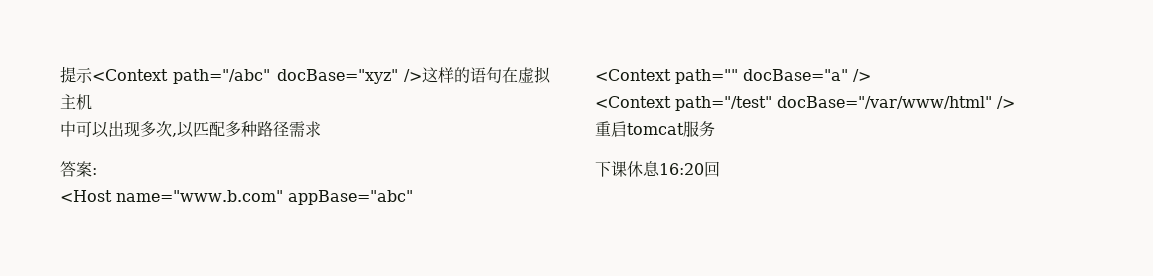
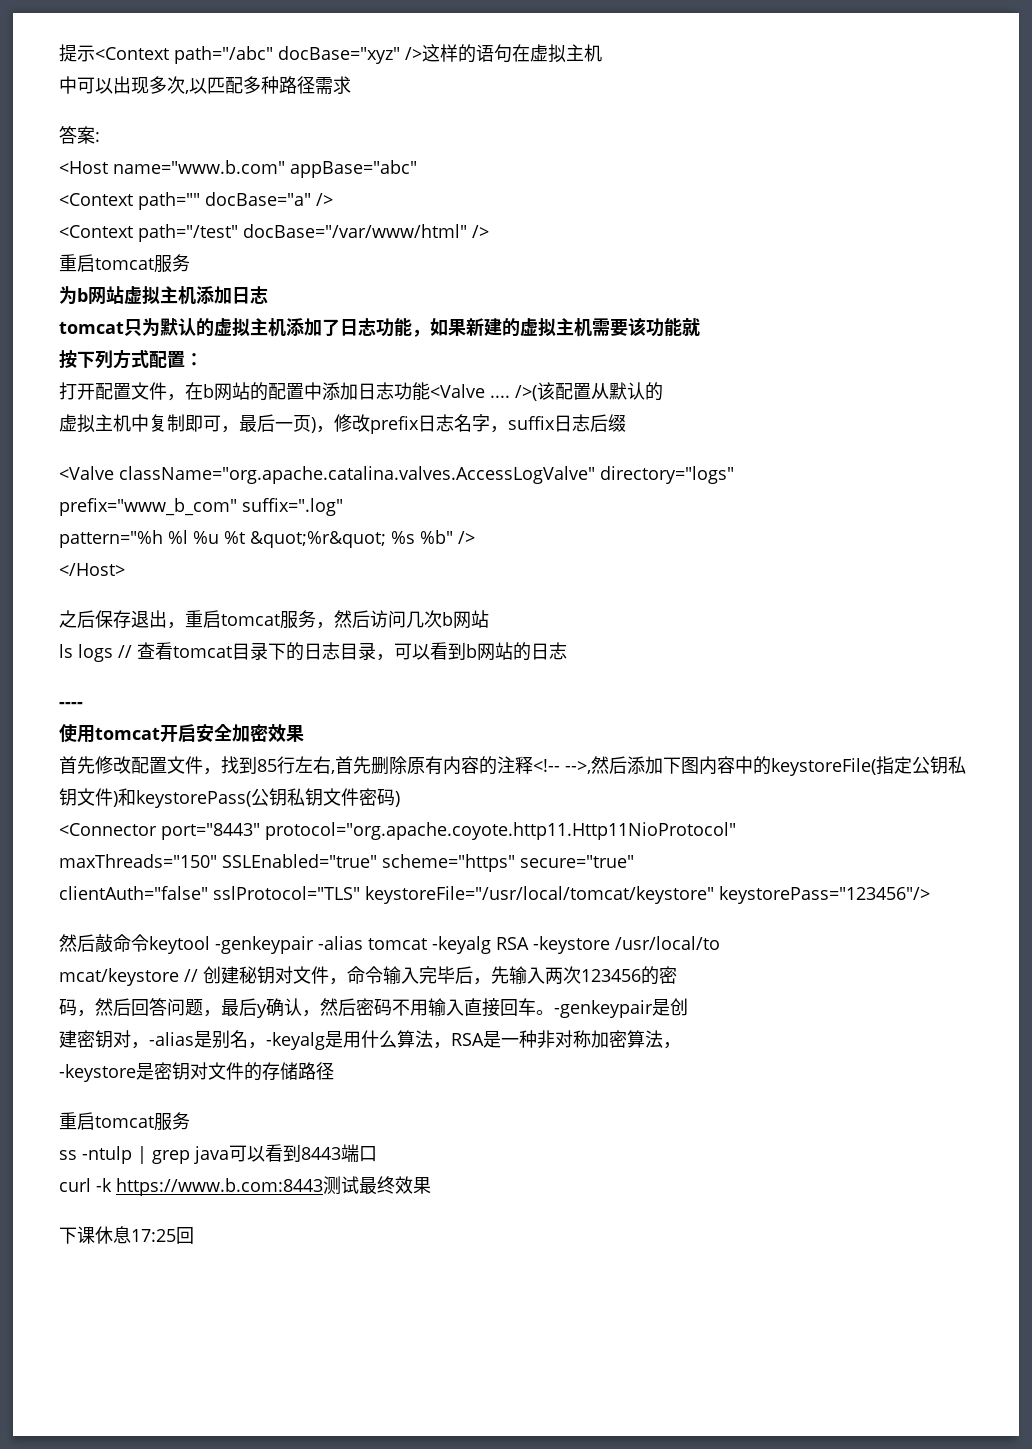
(715, 129) none -> [59,286,268,305] [59,317,700,337] [59,349,203,369] [59,382,663,401] [59,414,626,434] [59,466,734,484] [59,498,343,516] [59,530,475,548] [59,563,125,576] [59,610,489,629] [59,642,567,662] [59,702,83,708] [59,723,304,743] [59,756,966,776] [59,788,400,808] [59,822,736,840] [59,854,634,872] [59,886,930,904] [59,934,720,954] [59,966,677,986] [59,998,688,1018] [59,1030,681,1050] [59,1062,334,1082] [59,1112,190,1131] [59,1144,377,1164] [59,1176,431,1196] // 为b网站虚拟主机添加日志 // tomcat只为默认的虚拟主机添加了日志功能，如果新建的虚拟主机需要该功能就 // 按下列方式配置： // 打开配置文件，在b网站的配置中添加日志功能<Valve .... />(该配置从默认的 // 虚拟主机中复制即可，最后一页)，修改prefix日志名字，suffix日志后缀 // <Valve className="org.apache.catalina.valves.AccessLogValve" directory="logs" // prefix="www_b_com" suffix=".log" // pattern="%h %l %u %t &quot;%r&quot; %s %b" /> // </Host> // 之后保存退出，重启tomcat服务，然后访问几次b网站 // ls logs // 查看tomcat目录下的日志目录，可以看到b网站的日志 // ---- // 使用tomcat开启安全加密效果 // 首先修改配置文件，找到85行左右,首先删除原有内容的注释<!-- -->,然后添加下图内容中的keystoreFile(指定公钥私钥文件)和keystorePass(公钥私钥文件密码) // <Connector port="8443" protocol="org.apache.coyote.http11.Http11NioProtocol" // maxThreads="150" SSLEnabled="true" scheme="https" secure="true" // clientAuth="false" sslProtocol="TLS" keystoreFile="/usr/local/tomcat/keystore" keystorePass="123456"/> // 然后敲命令keytool -genkeypair -alias tomcat -keyalg RSA -keystore /usr/local/to // mcat/keystore // 创建秘钥对文件，命令输入完毕后，先输入两次123456的密 // 码，然后回答问题，最后y确认，然后密码不用输入直接回车。-genkeypair是创 // 建密钥对，-alias是别名，-keyalg是用什么算法，RSA是一种非对称加密算法， // -keystore是密钥对文件的存储路径 // 重启tomcat服务 // ss -ntulp | grep java可以看到8443端口 // curl -k https://www.b.com:8443测试最终效果
[659,163,704,175] 16:20 -> [131,1229,176,1242] 17:25

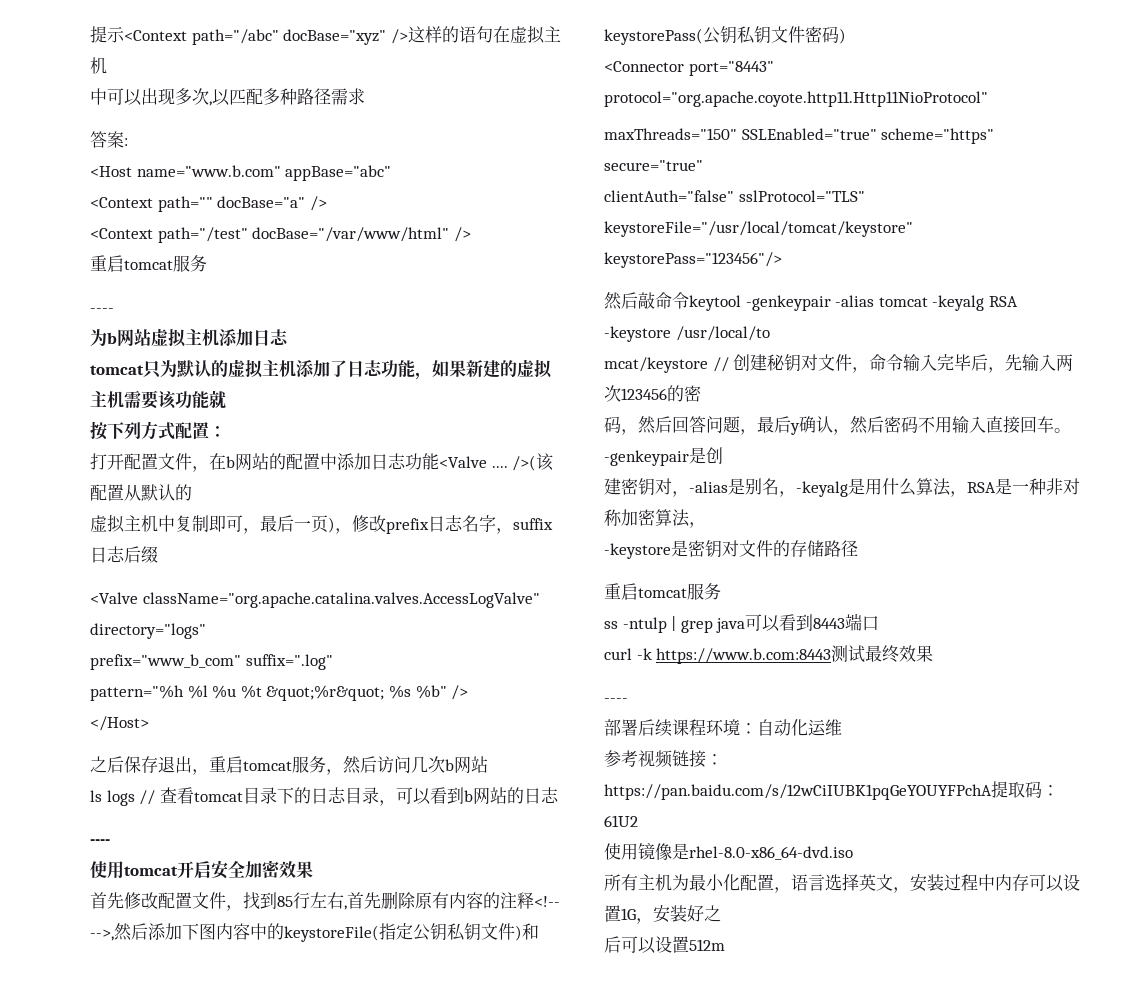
(190, 263) none -> [90,308,114,313] // ----
[59,1226,194,1244] 下课休息17:25回 -> [604,698,628,703] [604,719,842,737] [604,750,723,768] [604,781,1059,800] [604,815,638,827] [604,842,853,861] [604,873,1080,893] [604,905,721,924] [604,936,725,954] ---- // 部署后续课程环境：自动化运维 // 参考视频链接：https://pan.baidu.com/s/12wCiIUBK1pqGeYOUYFPchA提取码：61U2 // 使用镜像是rhel-8.0-x86_64-dvd.iso // 所有主机为最小化配置，语言选择英文，安装过程中内存可以设置1G，安装好之 // 后可以设置512m

